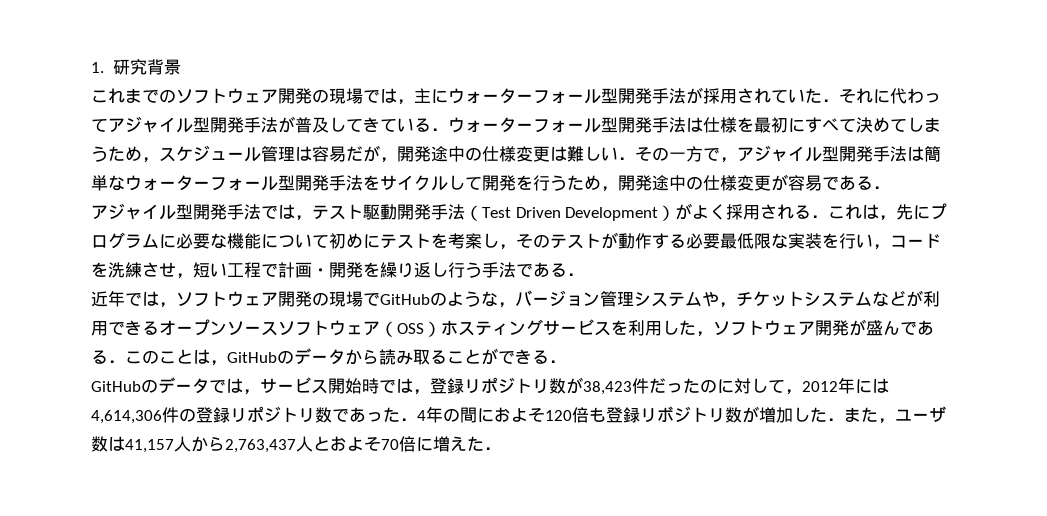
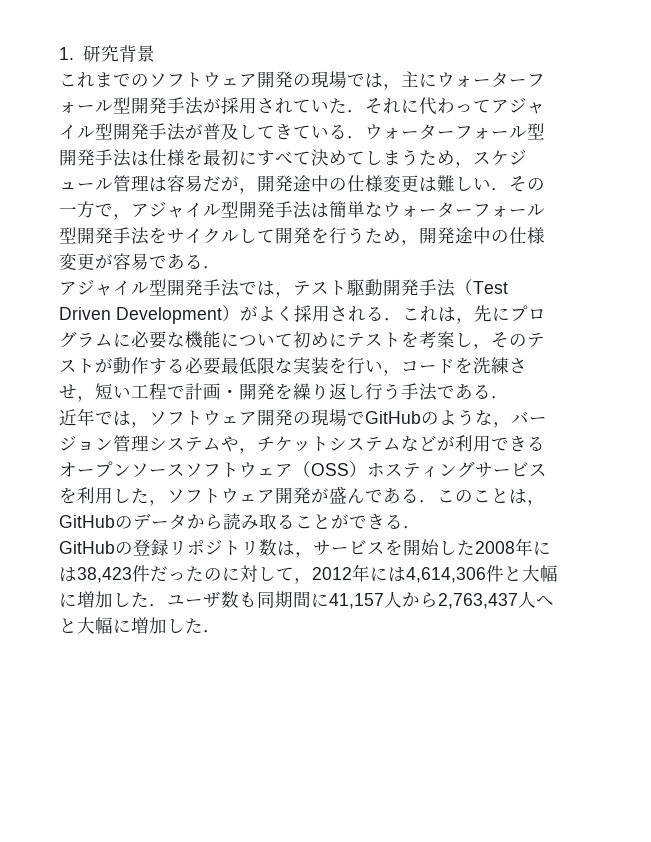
[158,377,583,395] データでは，サービス開始時では，登録リポジトリ数が -> [133,538,551,558] [59,567,77,582] 登録リポジトリ数は，サービスを開始した2008年には
[179,406,895,424] の登録リポジトリ数であった．4年の間におよそ120倍も登録リボジトリ数が増加した．また， -> [504,565,558,582] [59,591,167,608] と大幅に増加した．
[108,436,125,451] は -> [239,591,329,608] も同期間に
[313,436,467,452] とおよそ70倍に増え -> [536,596,554,606] [59,617,185,634] へと大幅に増加し

